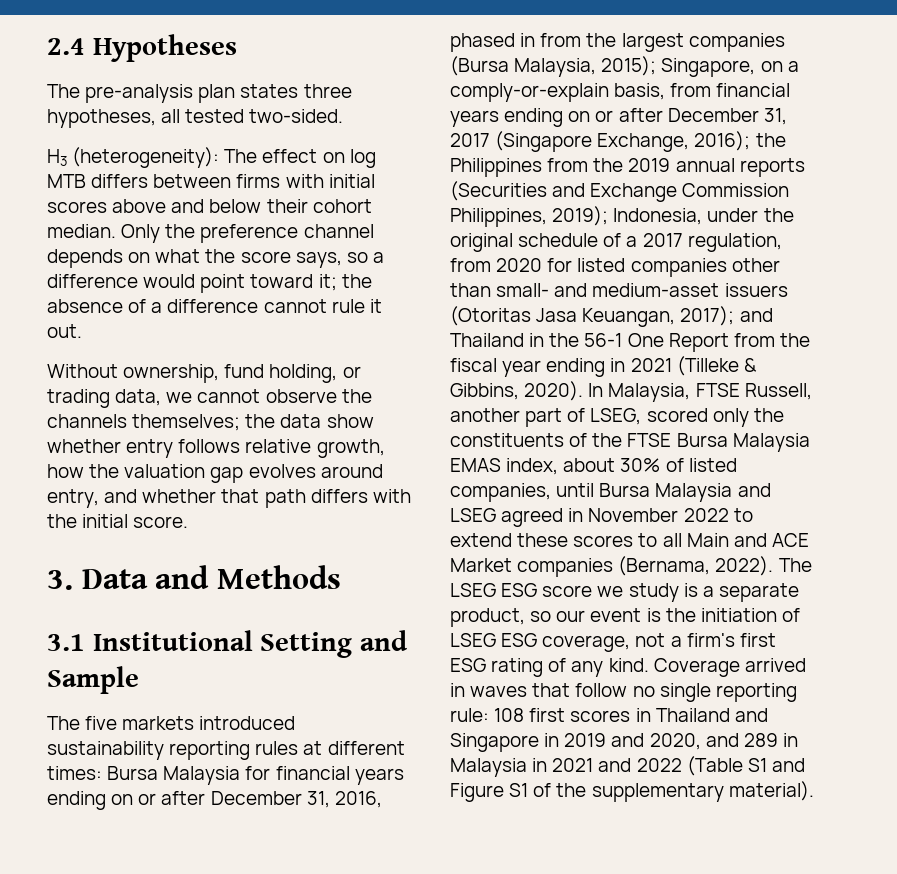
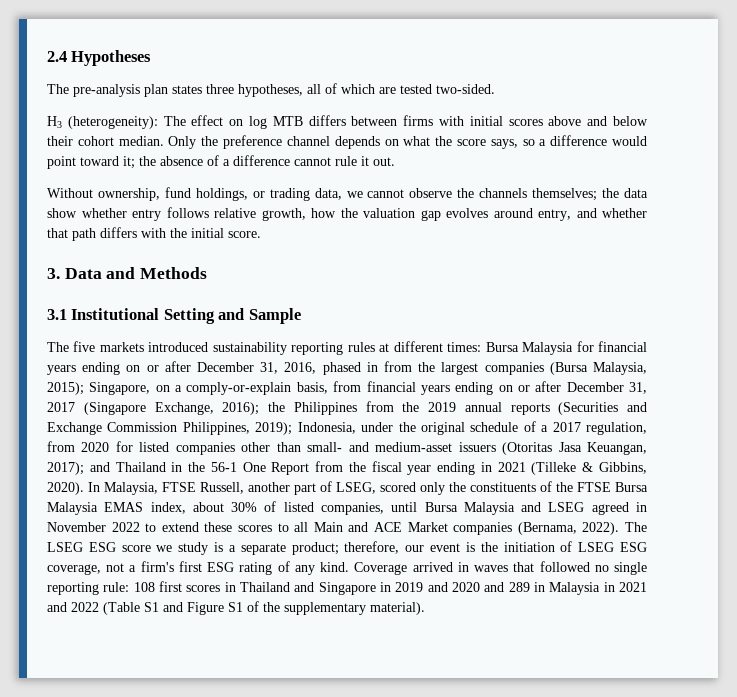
(181, 116) none -> [325,83,396,94] of which are
[269,364,338,383] holding, -> [195,188,248,201] holdings,
[450,608,552,627] product, so -> [291,541,400,555] product; therefore,
[575,683,628,697] follow -> [539,561,590,572] followed
[649,733,701,750] 2020, -> [451,582,480,592] 2020

